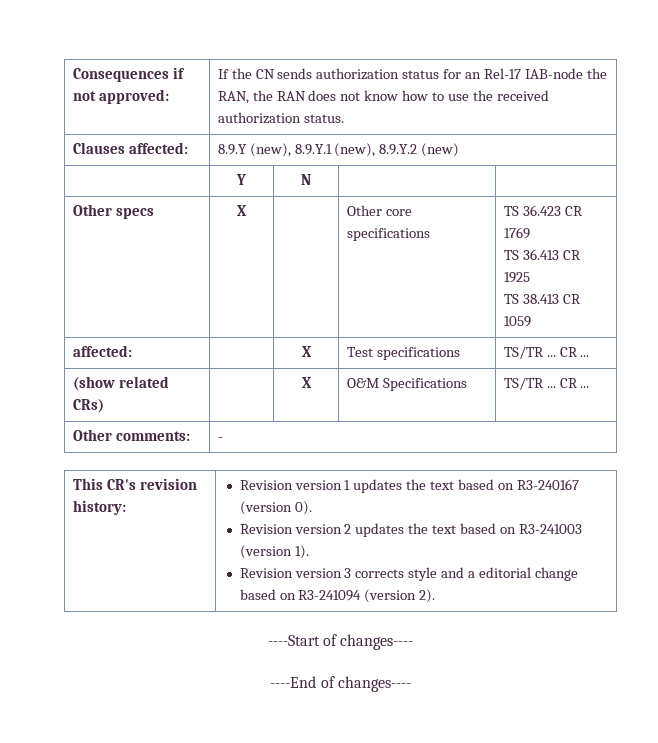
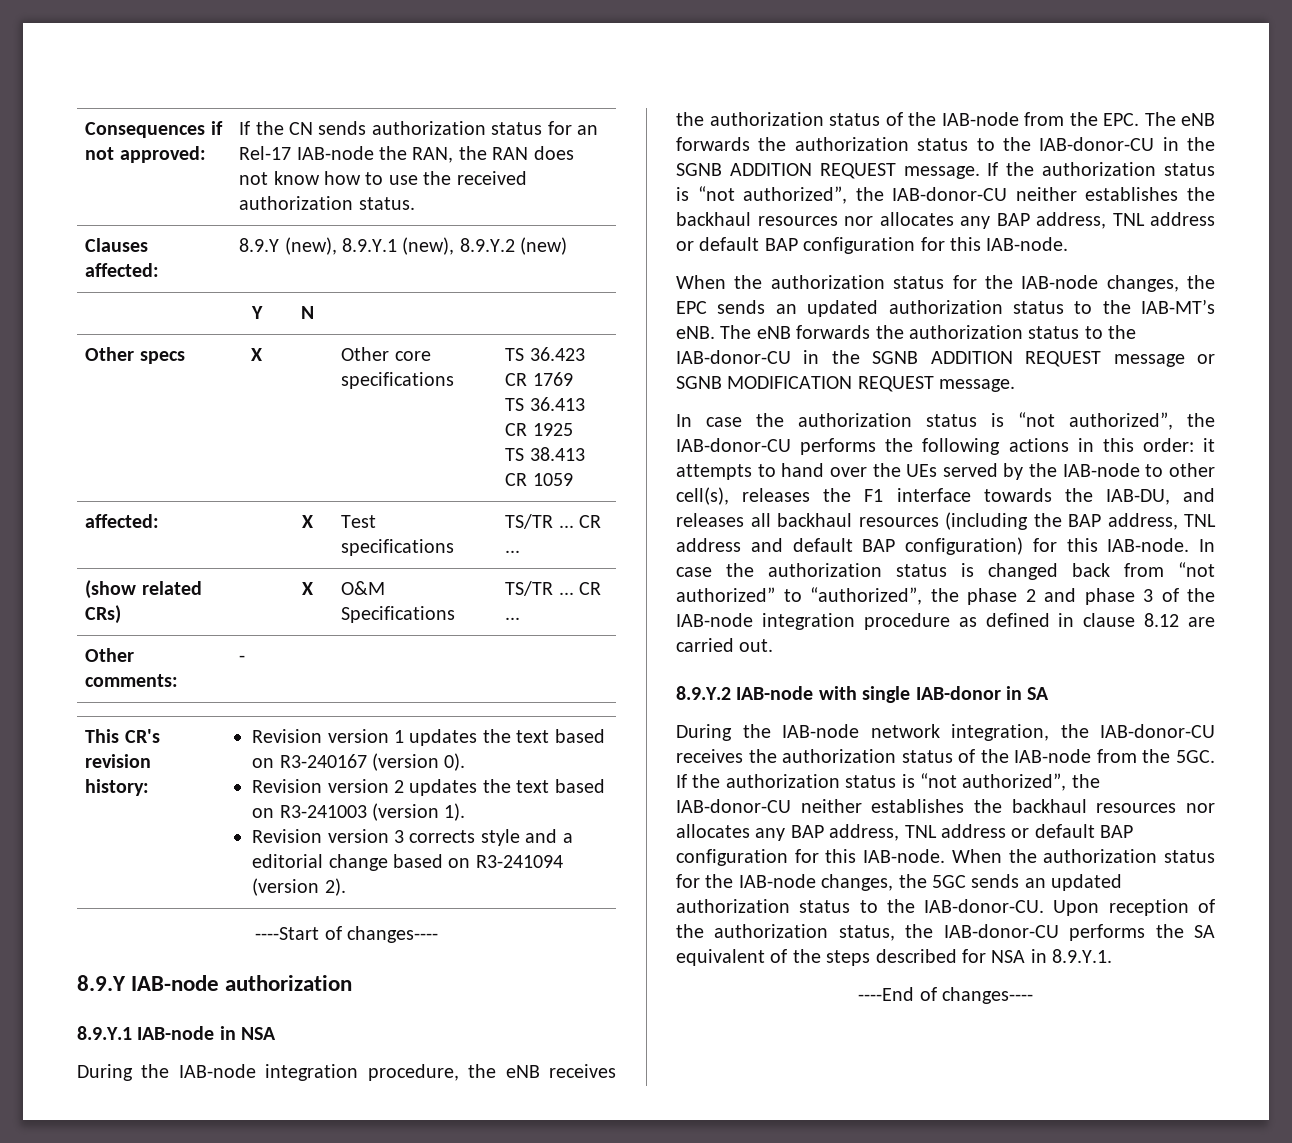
(414, 642) none -> [77,975,353,991] [77,1026,277,1040] [77,1064,616,1081] [676,112,1215,126] [676,137,1215,151] [676,162,1215,179] [676,186,1215,204] [676,212,1215,229] [676,237,1069,254] [676,275,1215,292] [676,299,1215,317] [676,325,1137,339] [676,350,1215,367] [676,376,1016,392] [676,412,1215,430] [676,438,1215,455] [676,463,1215,480] [676,487,1215,505] [676,512,1216,530] [676,537,1215,555] [676,562,1215,580] [676,587,1215,605] [676,613,1215,630] [676,638,774,652] [676,686,1050,703] [676,724,1215,741] [676,749,1215,763] [676,773,1100,791] [676,799,1215,813] [676,824,1134,841] [676,849,1215,866] [676,874,1123,891] [676,899,1215,916] [676,924,1215,941] [676,949,1113,966] // 8.9.Y IAB-node authorization // 8.9.Y.1 IAB-node in NSA // During the IAB-node integration procedure, the eNB receives the authorization status of the IAB-node from the EPC. The eNB forwards the authorization status to the IAB-donor-CU in the SGNB ADDITION REQUEST message. If the authorization status is “not authorized”, the IAB-donor-CU neither establishes the backhaul resources nor allocates any BAP address, TNL address or default BAP configuration for this IAB-node. // When the authorization status for the IAB-node changes, the EPC sends an updated authorization status to the IAB-MT’s eNB. The eNB forwards the authorization status to the IAB-donor-CU in the SGNB ADDITION REQUEST message or SGNB MODIFICATION REQUEST message. // In case the authorization status is “not authorized”, the IAB-donor-CU performs the following actions in this order: it attempts to hand over the UEs served by the IAB-node to other cell(s), releases the F1 interface towards the IAB-DU, and releases all backhaul resources (including the BAP address, TNL address and default BAP configuration) for this IAB-node. In case the authorization status is changed back from “not authorized” to “authorized”, the phase 2 and phase 3 of the IAB-node integration procedure as defined in clause 8.12 are carried out. // 8.9.Y.2 IAB-node with single IAB-donor in SA // During the IAB-node network integration, the IAB-donor-CU receives the authorization status of the IAB-node from the 5GC. If the authorization status is “not authorized”, the IAB-donor-CU neither establishes the backhaul resources nor allocates any BAP address, TNL address or default BAP configuration for this IAB-node. When the authorization status for the IAB-node changes, the 5GC sends an updated authorization status to the IAB-donor-CU. Upon reception of the authorization status, the IAB-donor-CU performs the SA equivalent of the steps described for NSA in 8.9.Y.1.

